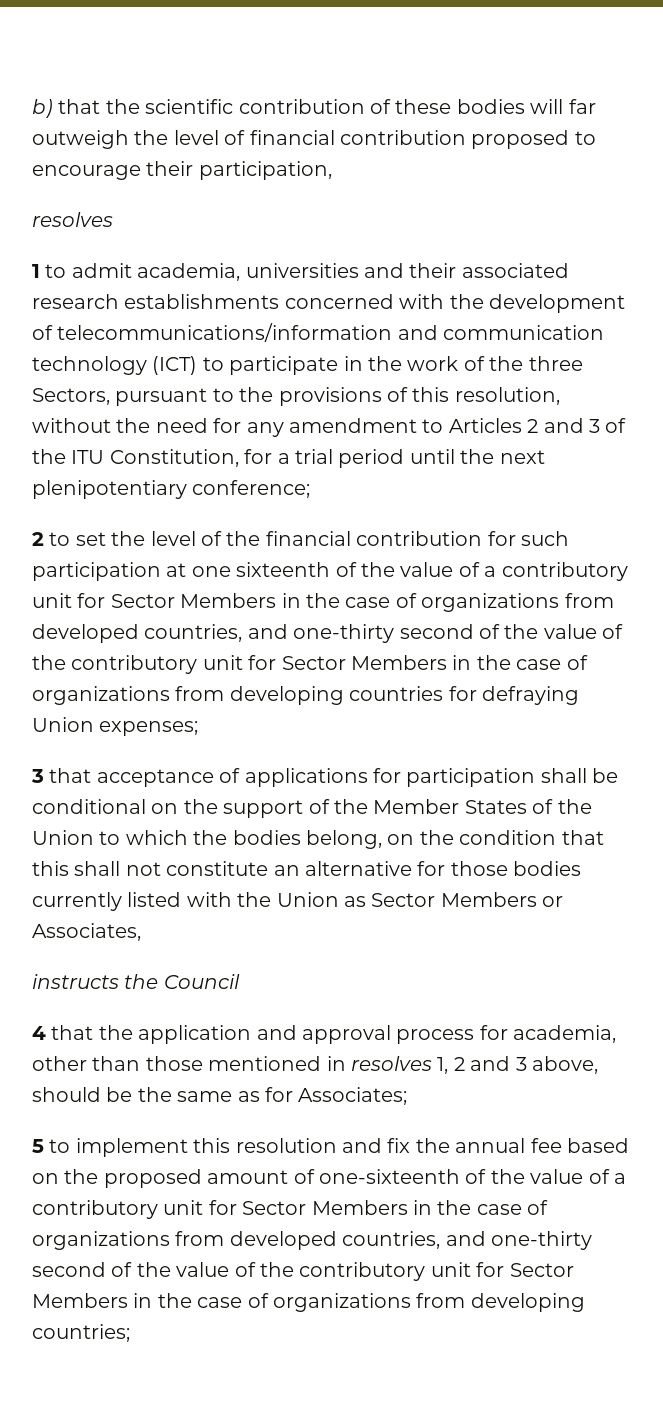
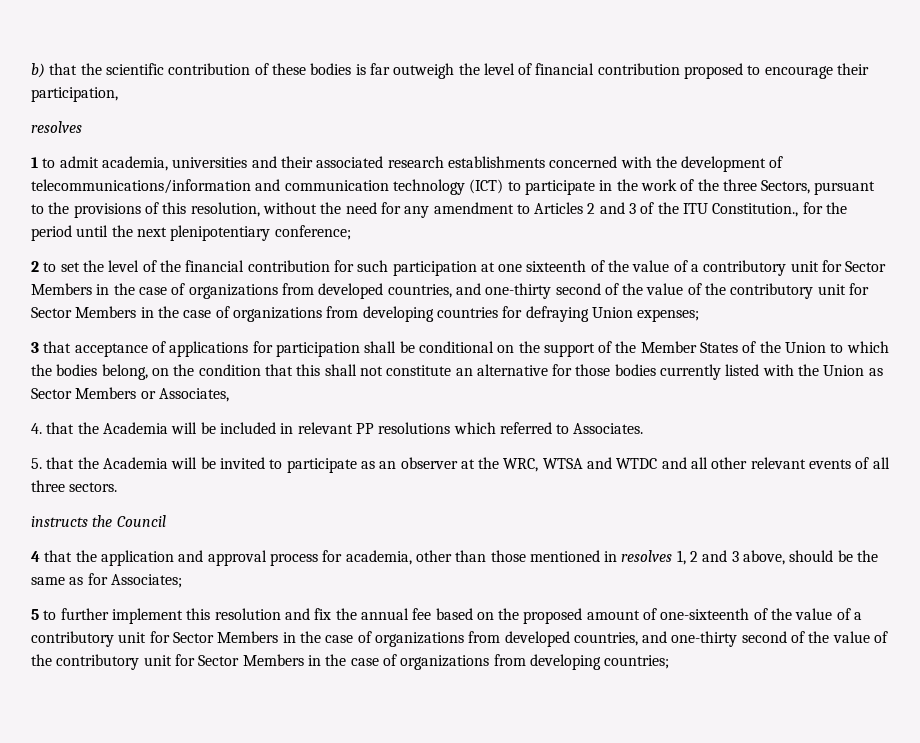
[530,99,564,114] will -> [355,64,366,75] is
[109,449,333,467] Constitution, for a trial -> [712,202,848,217] Constitution., for the
(141, 932) none -> [31,422,644,434] [31,457,890,473] [31,480,118,492] // 4. that the Academia will be included in relevant PP resolutions which referred to Associates. // 5. that the Academia will be invited to participate as an observer at the WRC, WTSA and WTDC and all other relevant events of all three sectors.
(71, 1146) none -> [60,608,109,620] further

